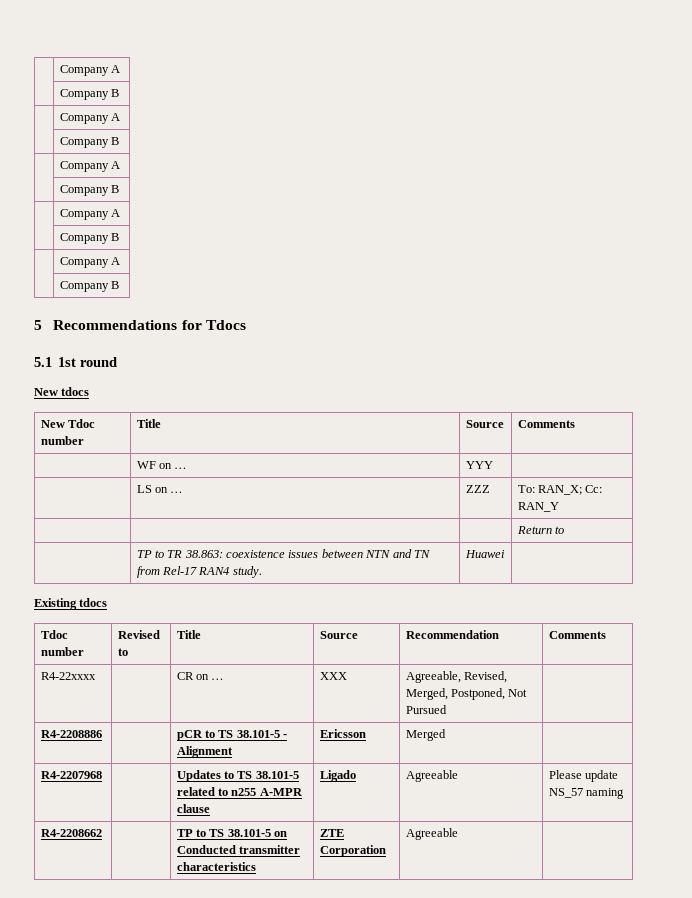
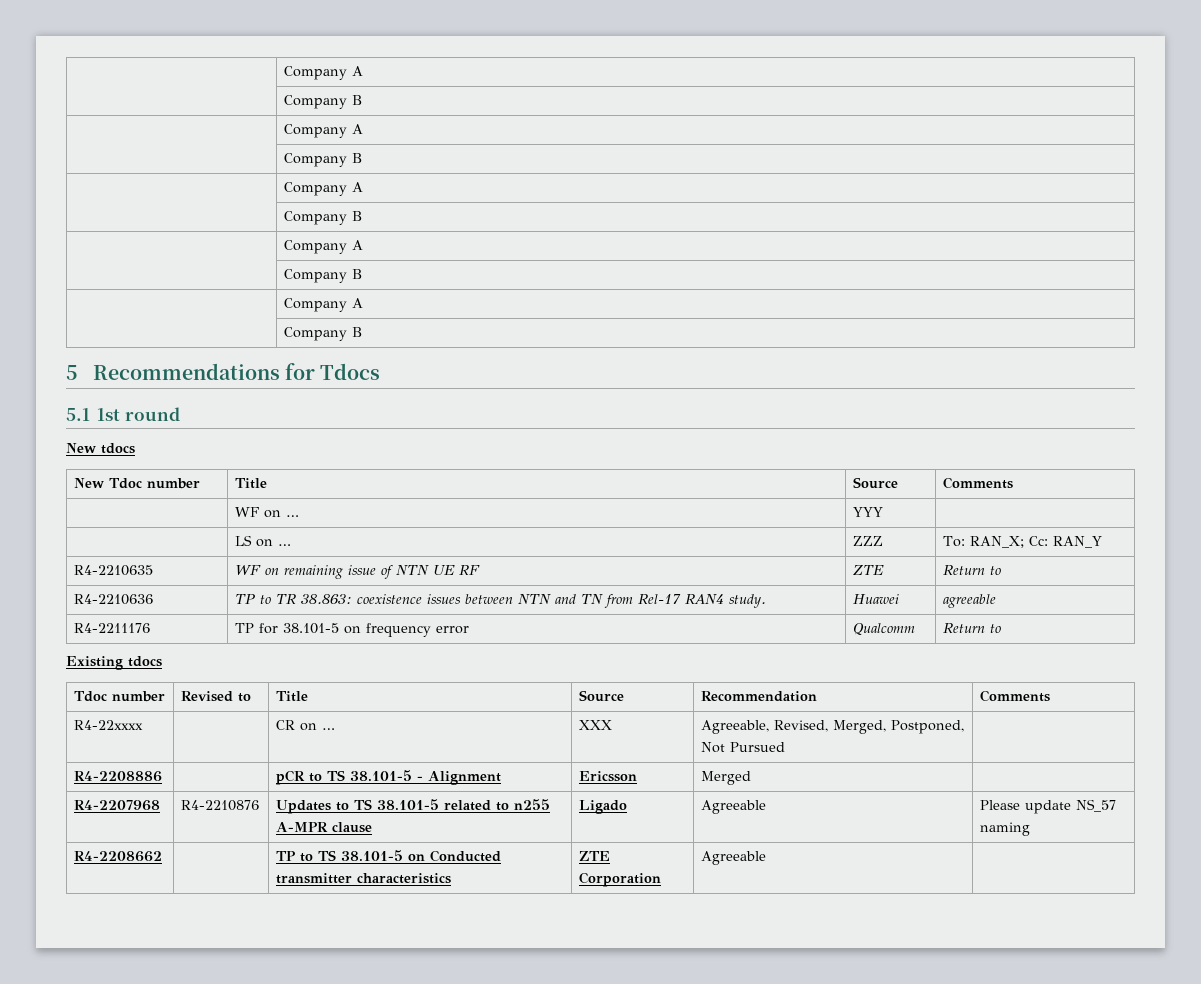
[516,526,564,534] | | | Return to // -> [74,565,154,576] [235,565,481,579] [853,565,885,575] [943,565,1002,576] [74,594,154,605] R4-2210635 | WF on remaining issue of NTN UE RF | ZTE | Return to // R4-2210636
(505, 554) none -> [943,594,997,608] [74,623,151,633] [235,623,470,637] [853,623,916,636] [943,623,1002,634] agreeable // R4-2211176 | TP for 38.101-5 on frequency error | Qualcomm | Return to
(102, 775) none -> [181,800,260,811] R4-2210876

